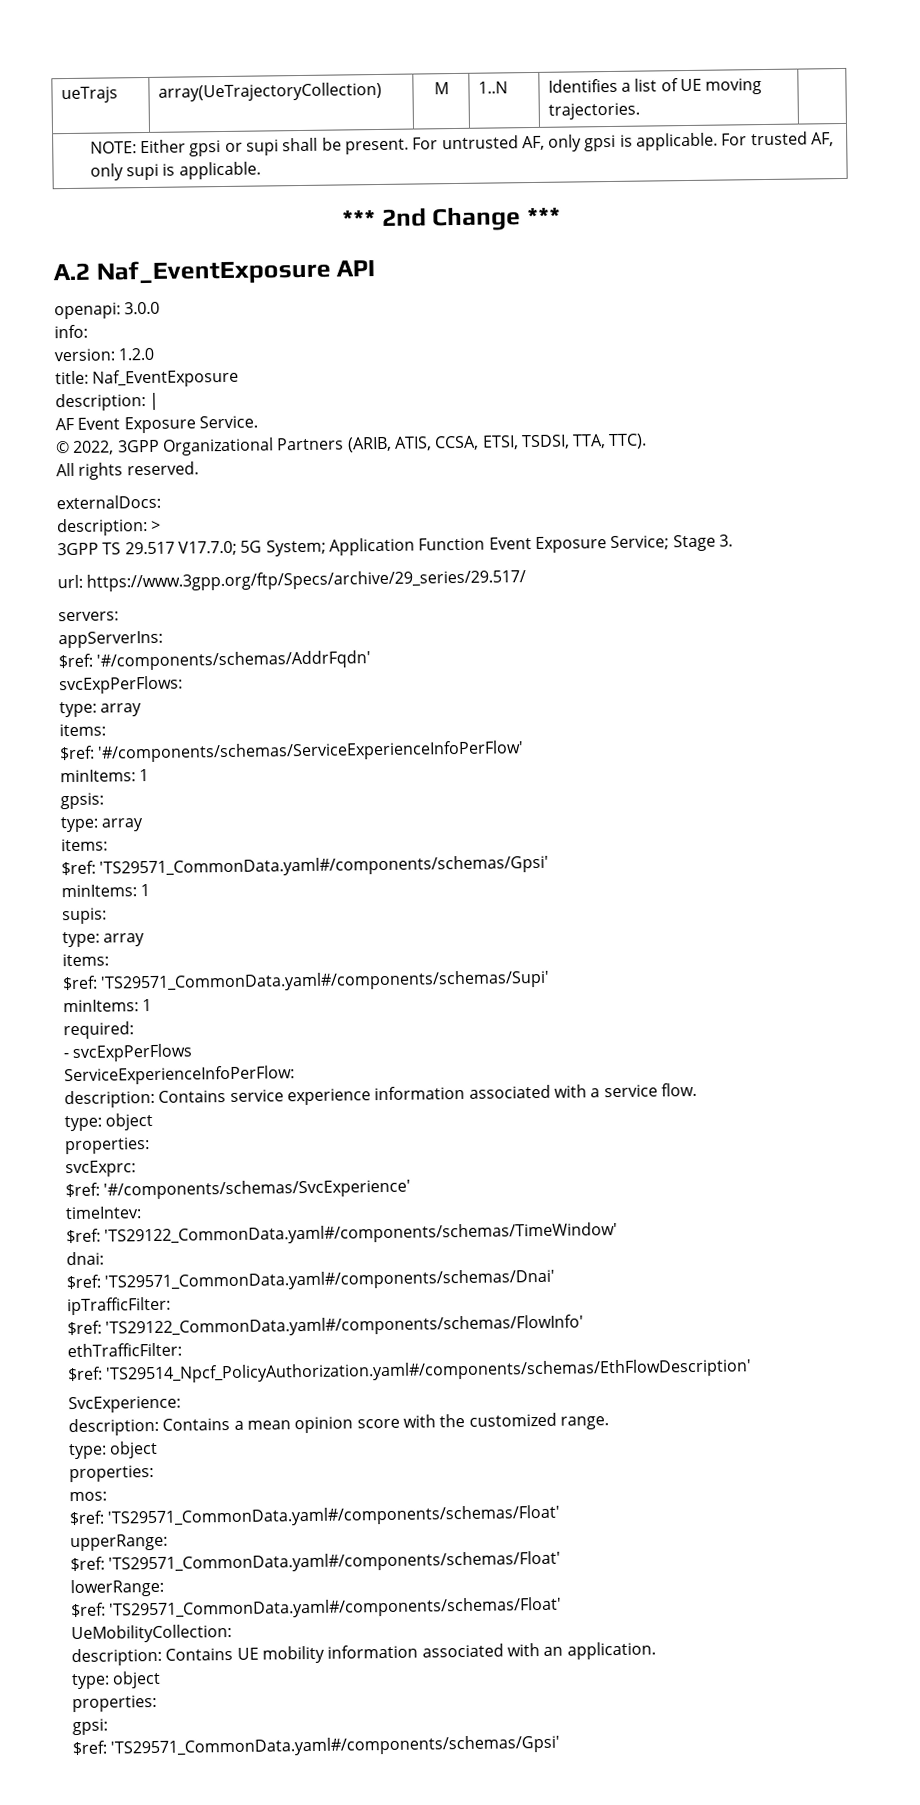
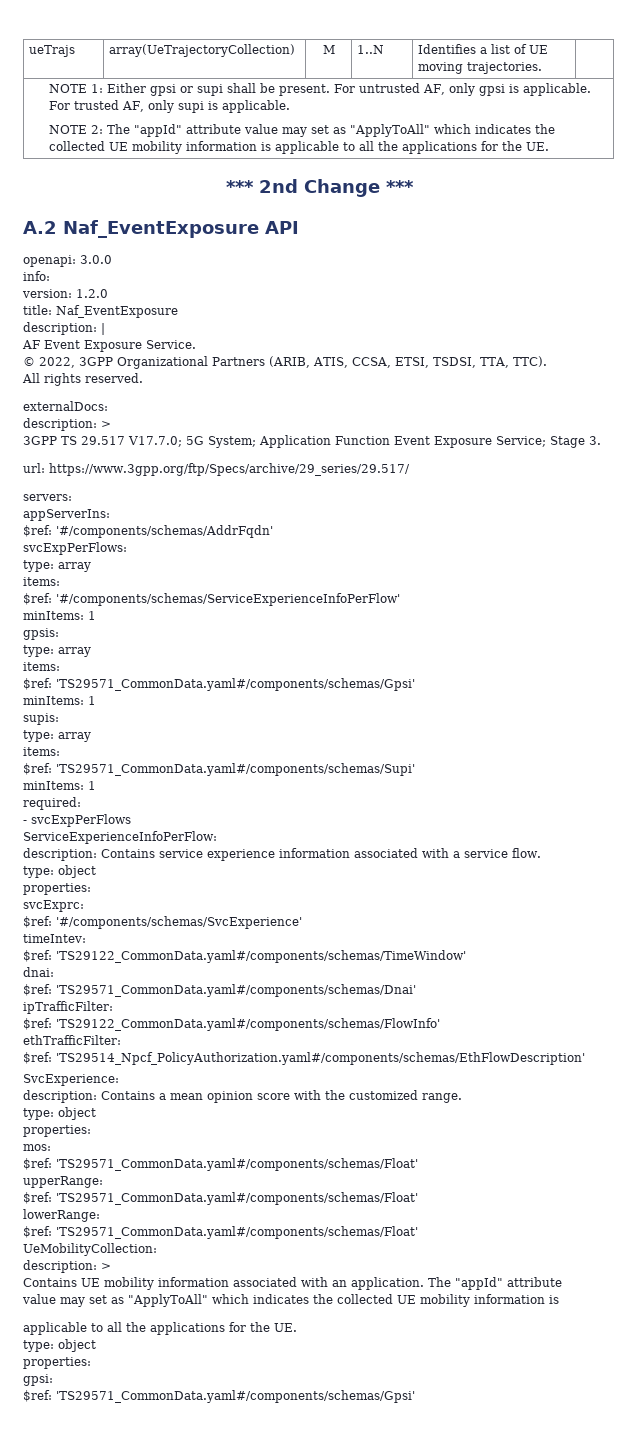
[89,141,137,154] NOTE: -> [48,84,103,93] NOTE 1:
(261, 170) none -> [48,124,555,137] [48,141,549,154] // NOTE 2: The "appId" attribute value may set as "ApplyToAll" which indicates the collected UE mobility information is applicable to all the applications for the UE.
(162, 1657) none -> [101,1263,111,1270] > //
(656, 1650) none -> [428,1277,562,1290] [22,1294,559,1307] [23,1322,297,1335] The "appId" attribute // value may set as "ApplyToAll" which indicates the collected UE mobility information is // applicable to all the applications for the UE.

